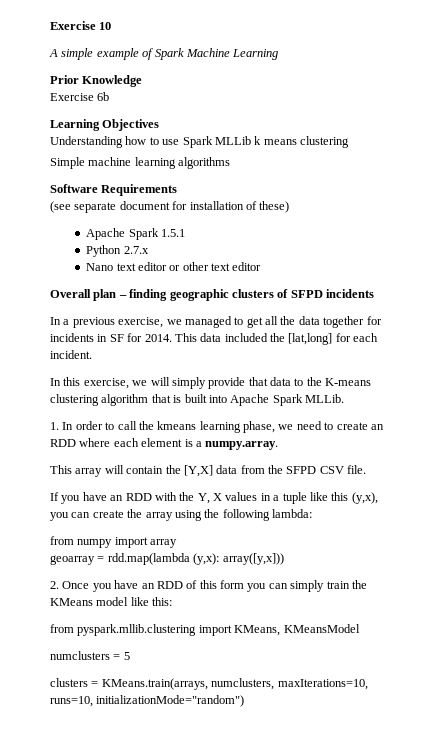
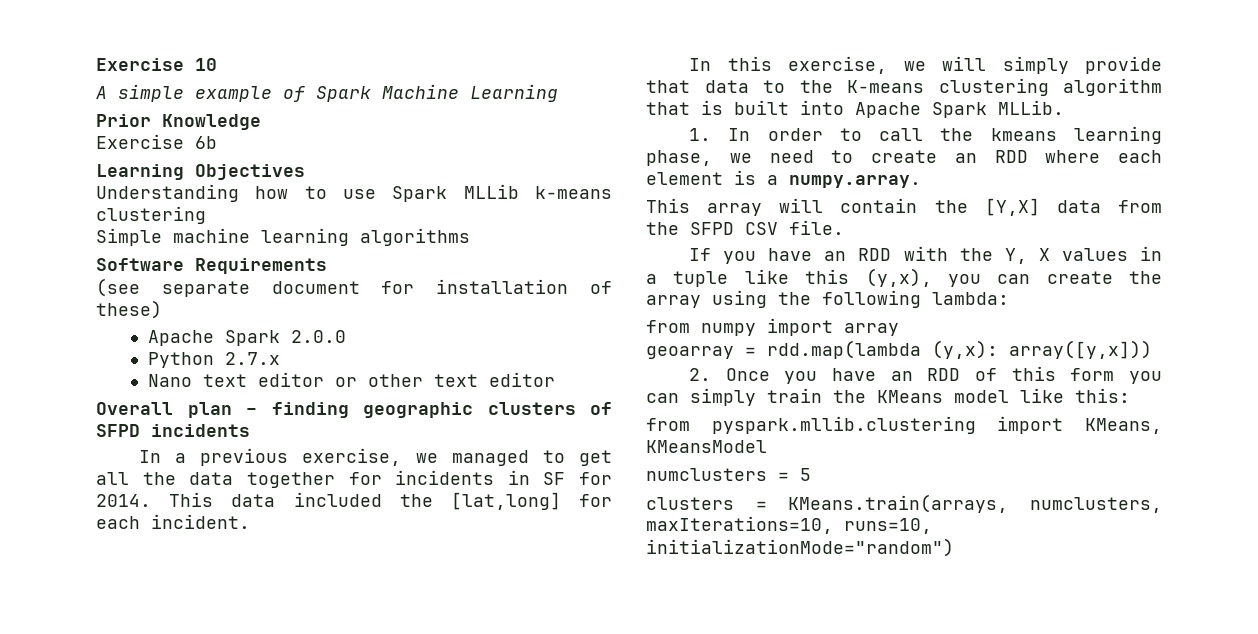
[254,136,297,145] k means -> [535,186,612,199] k-means
[160,229,185,237] 1.5.1 -> [290,330,346,343] 2.0.0

